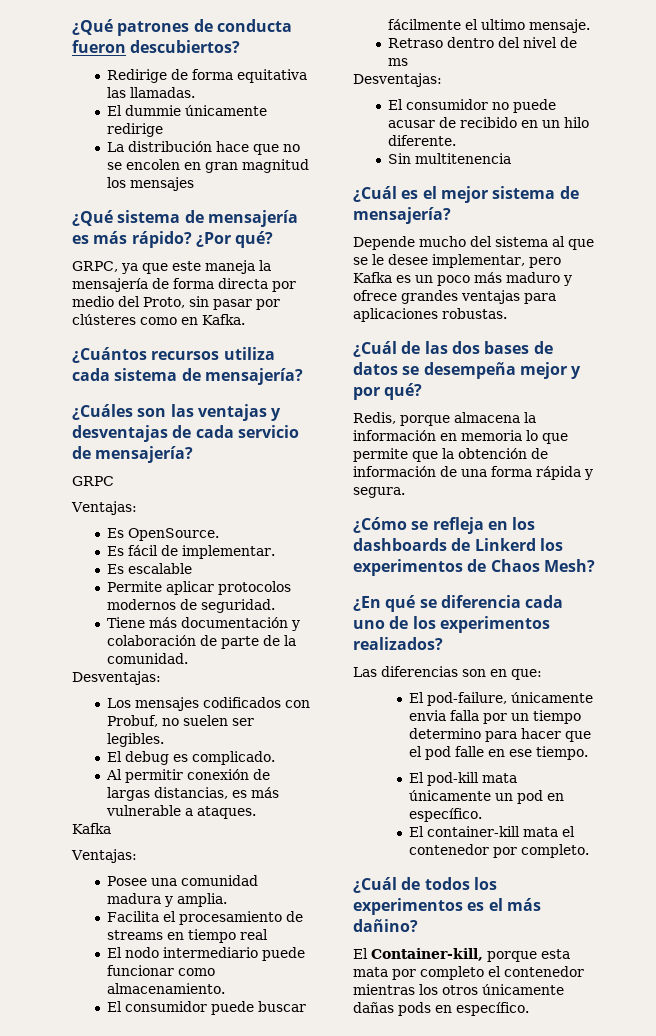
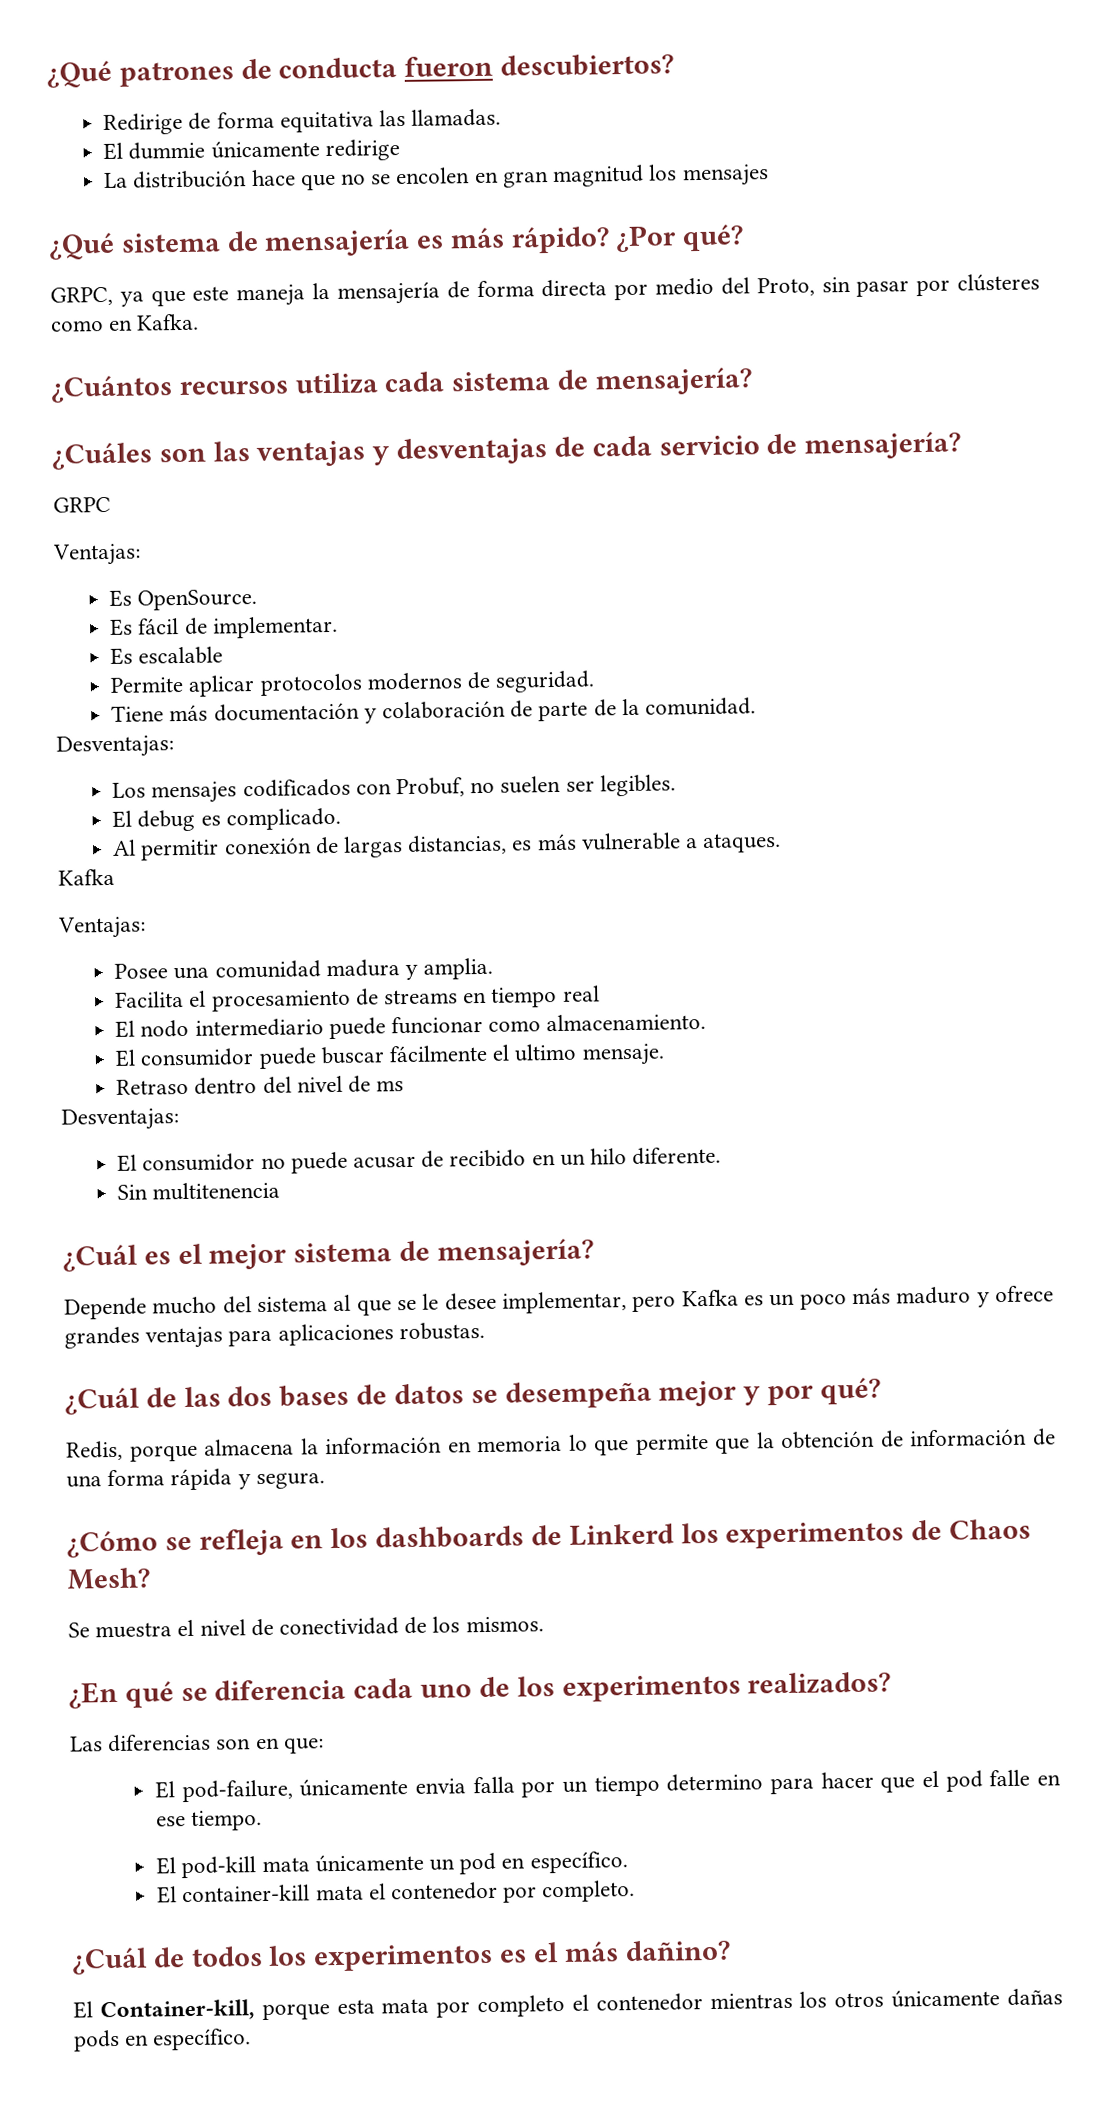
(595, 565) none -> [68,1616,544,1639] // Se muestra el nivel de conectividad de los mismos.

